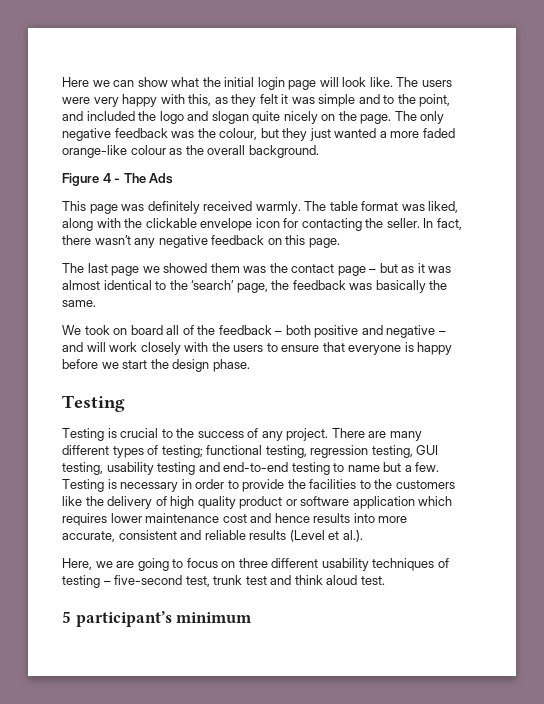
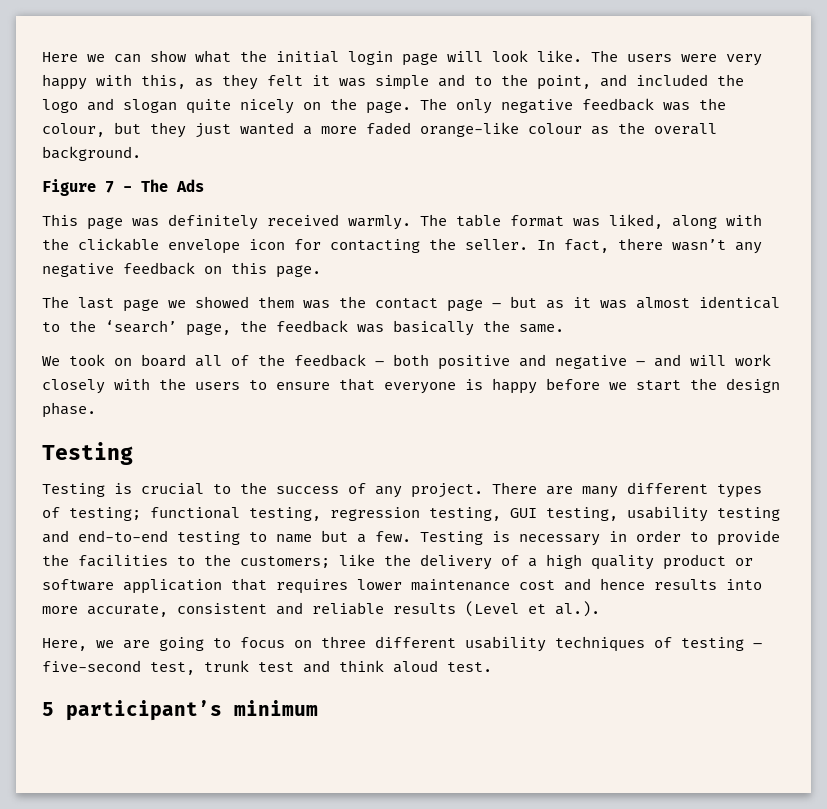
[102,173,111,183] 4 -> [105,181,114,193] 7
[395,480,455,489] customers -> [240,556,330,568] customers;
(167, 501) none -> [528,558,537,567] a
[418,496,453,506] which -> [231,578,267,591] that

